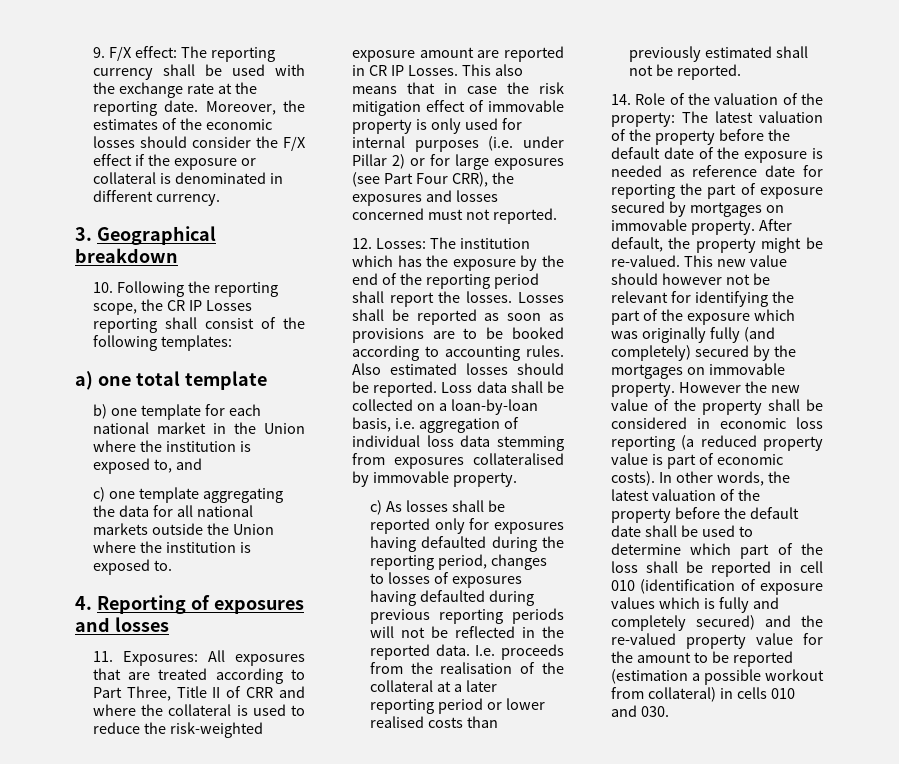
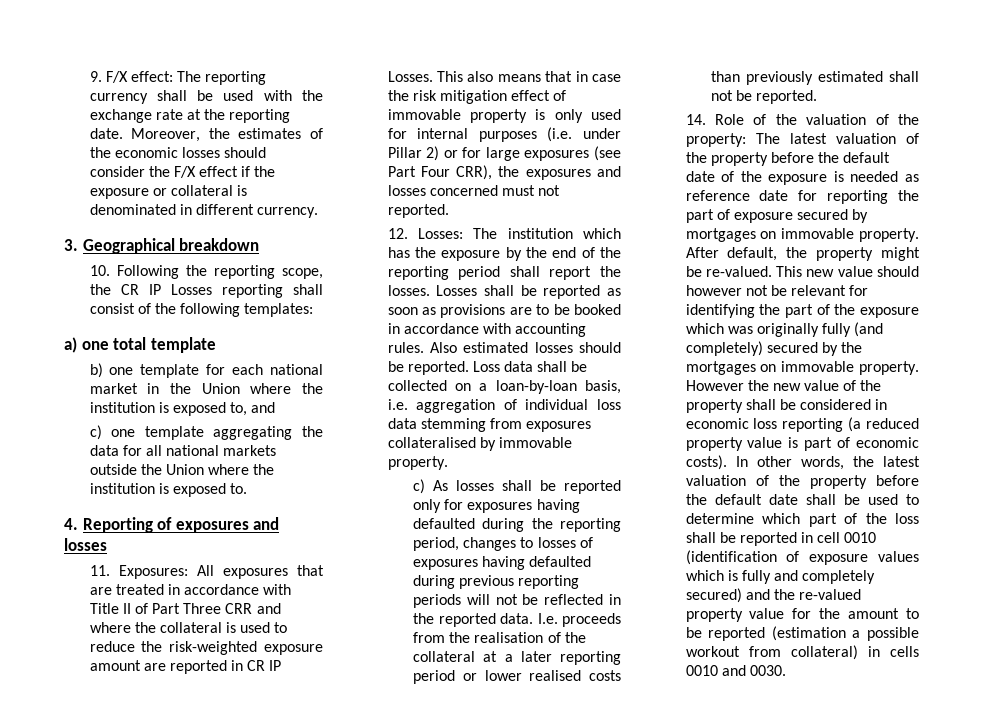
[215,668,305,684] [92,686,171,701] according to Part Three, -> [167,584,292,595] in accordance with
(242, 692) none -> [152,603,222,614] Part Three
[351,345,439,361] according to -> [387,323,511,334] in accordance with
[610,580,635,591] 010 -> [844,532,877,543] 0010
[770,688,795,699] [610,705,669,717] 010 and 030. -> [685,665,786,676] 0010 and 0030.

